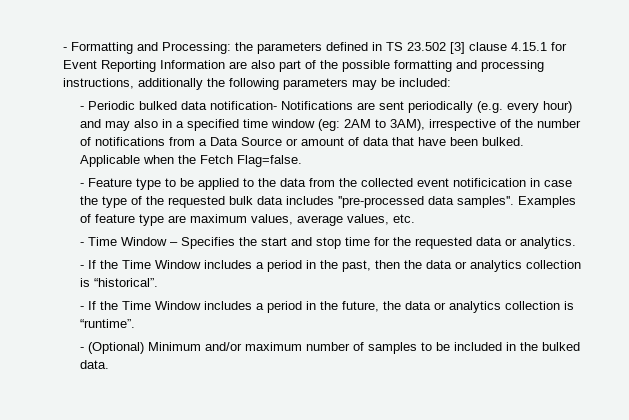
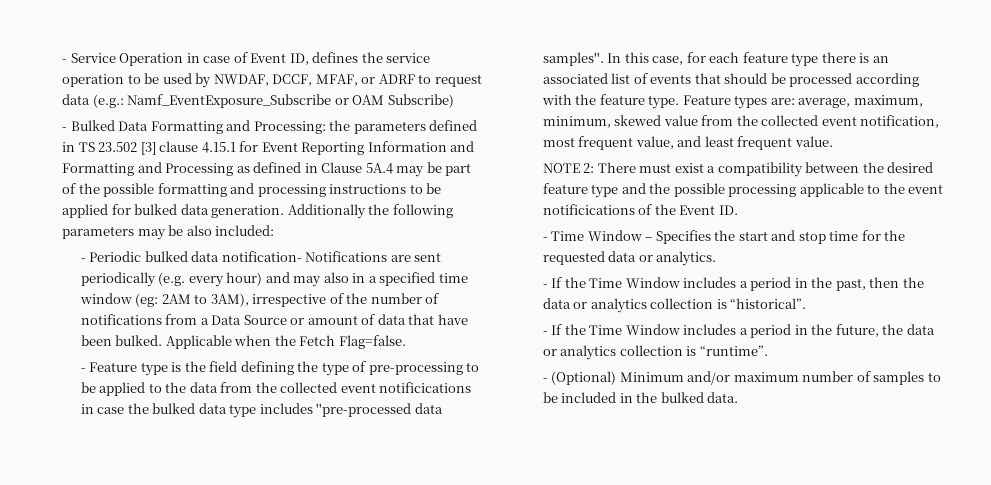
[62,47,67,51] - -> [62,52,431,66] [62,73,482,88] [62,94,454,108] [62,120,149,131] - Service Operation in case of Event ID, defines the service operation to be used by NWDAF, DCCF, MFAF, or ADRF to request data (e.g.: Namf_EventExposure_Subscribe or OAM Subscribe) // - Bulked Data
[228,60,275,69] are also -> [450,141,475,152] [62,162,442,177] and Formatting and Processing as defined in Clause 5A.4 may be
[62,78,203,90] instructions, additionally -> [329,183,442,194] [62,204,366,219] instructions to be applied for bulked data generation. Additionally
(395, 82) none -> [186,225,212,236] also
(161, 184) none -> [171,361,463,376] is the field defining the type of pre-processing
[452,178,526,187] notificication -> [379,382,472,393] notificications
[101,196,576,208] [79,214,415,226] type of the requested bulk data includes ''pre-processed data samples''. Examples of feature type are maximum values, average values, etc. -> [152,403,443,418] [542,52,889,67] [542,73,919,87] [541,94,923,109] [542,115,940,128] [542,136,833,150] [542,162,934,177] [542,183,944,198] [542,204,738,215] bulked data type includes ''pre-processed data samples''. In this case, for each feature type there is an associated list of events that should be processed according with the feature type. Feature types are: average, maximum, minimum, skewed value from the collected event notification, most frequent value, and least frequent value. // NOTE 2: There must exist a compatibility between the desired feature type and the possible processing applicable to the event notificications of the Event ID.

